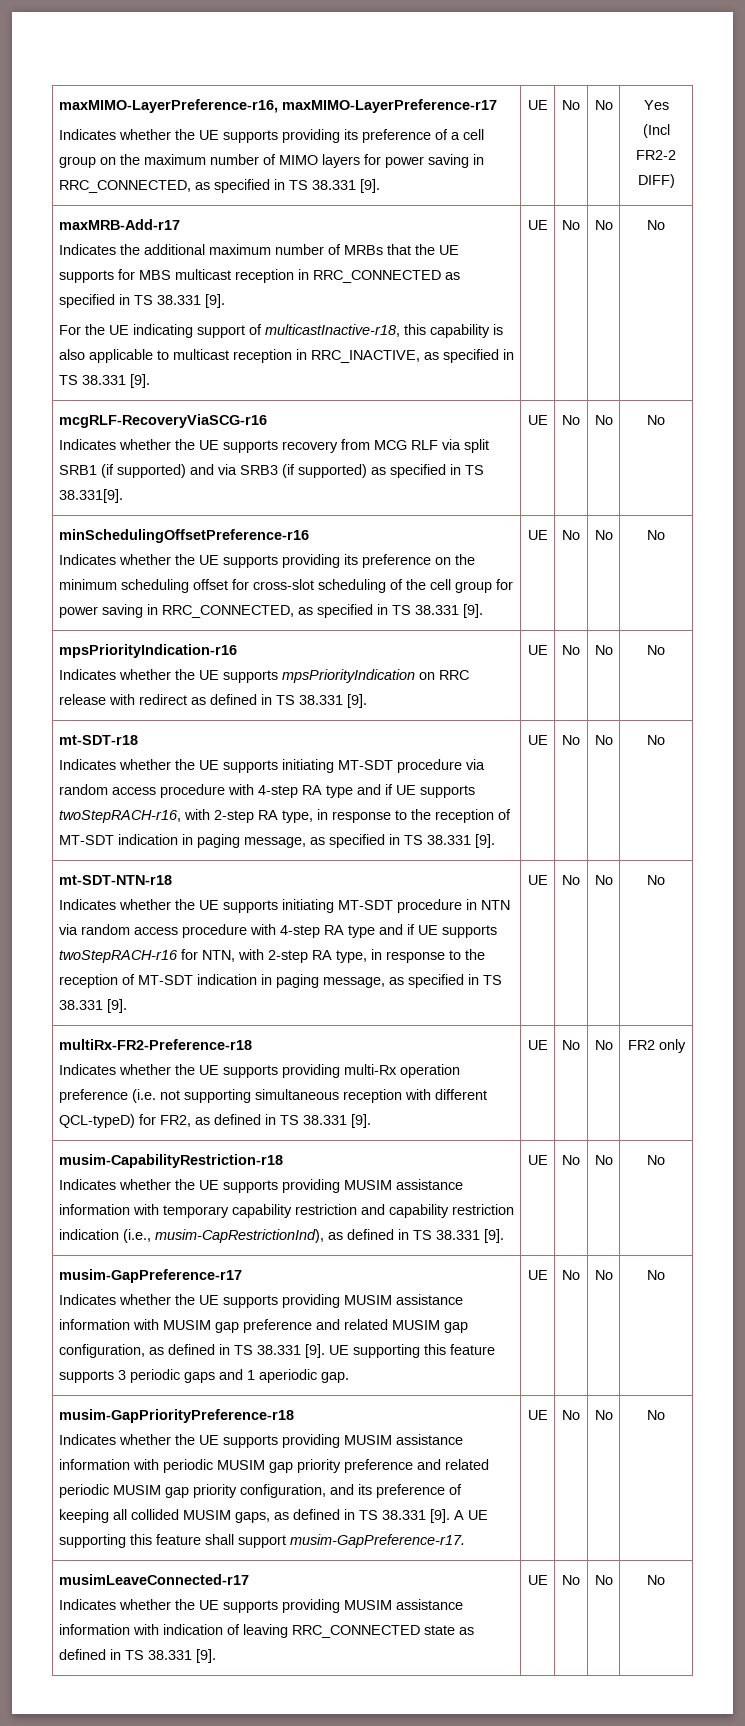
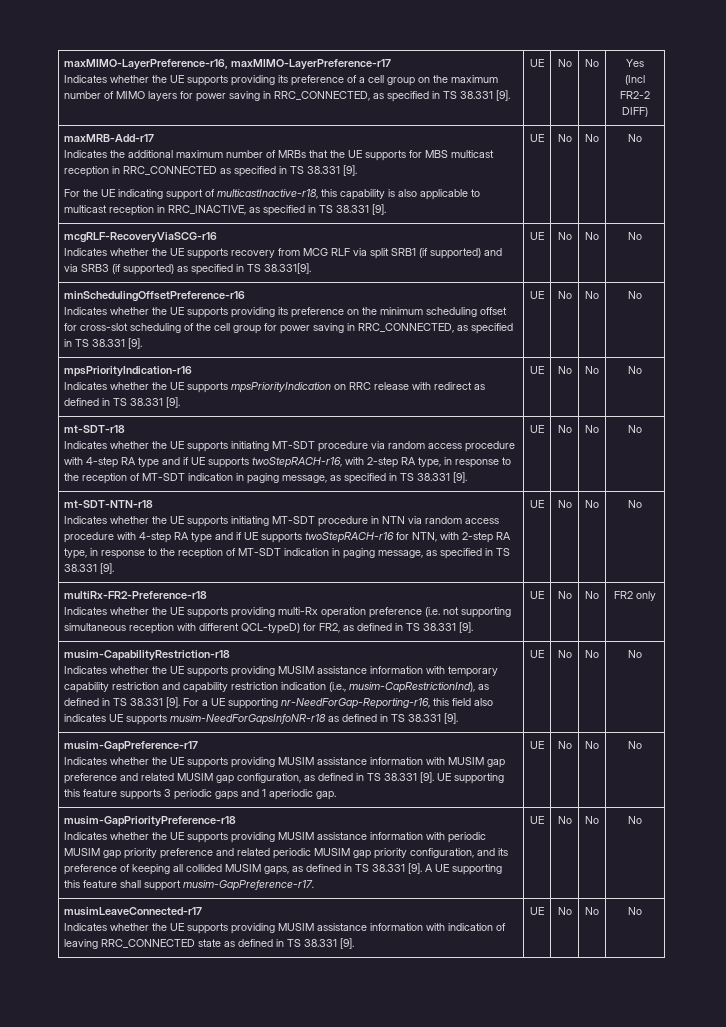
(504, 1236) none -> [183,698,494,709] [64,713,459,725] For a UE supporting nr-NeedForGap-Reporting-r16, this field also indicates UE supports musim-NeedForGapsInfoNR-r18 as defined in TS 38.331 [9].

